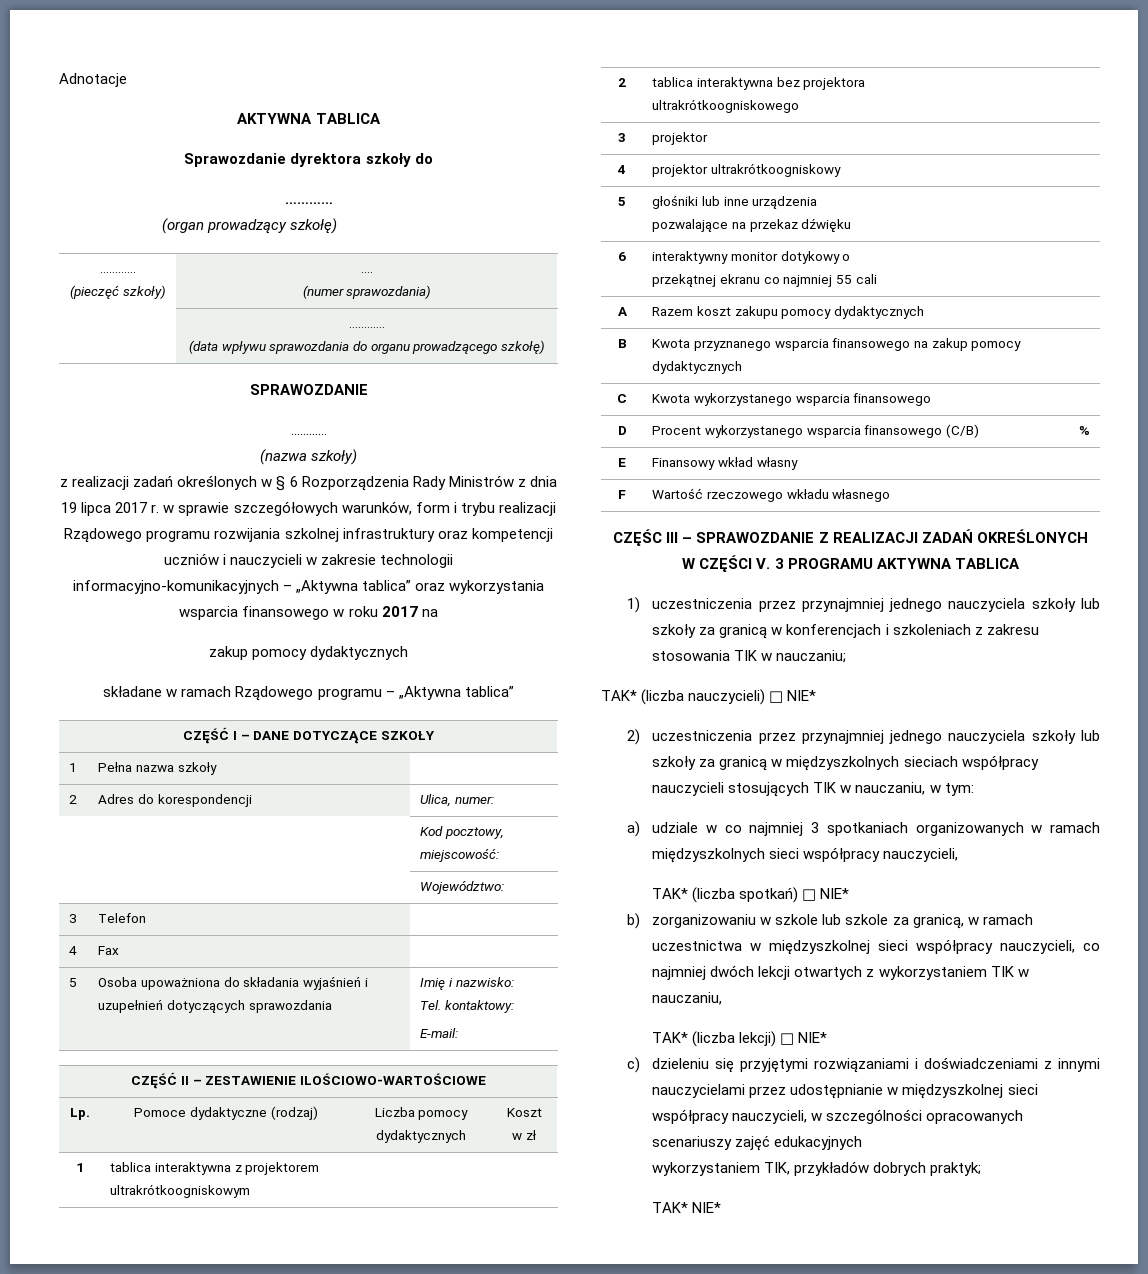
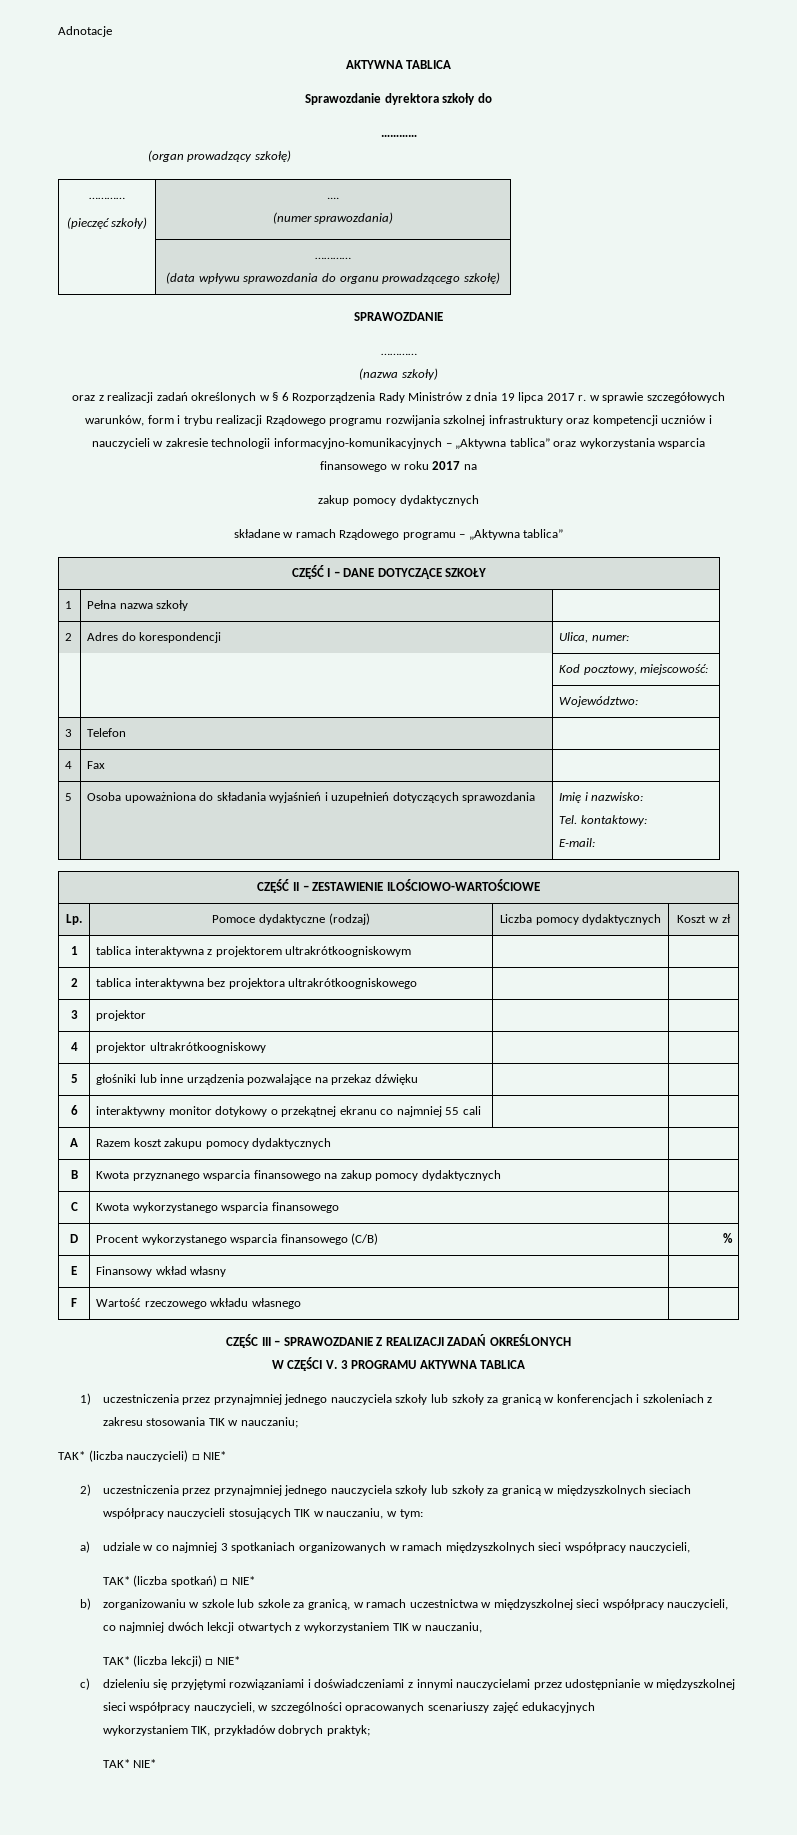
(358, 457) none -> [72,395,96,401] oraz

